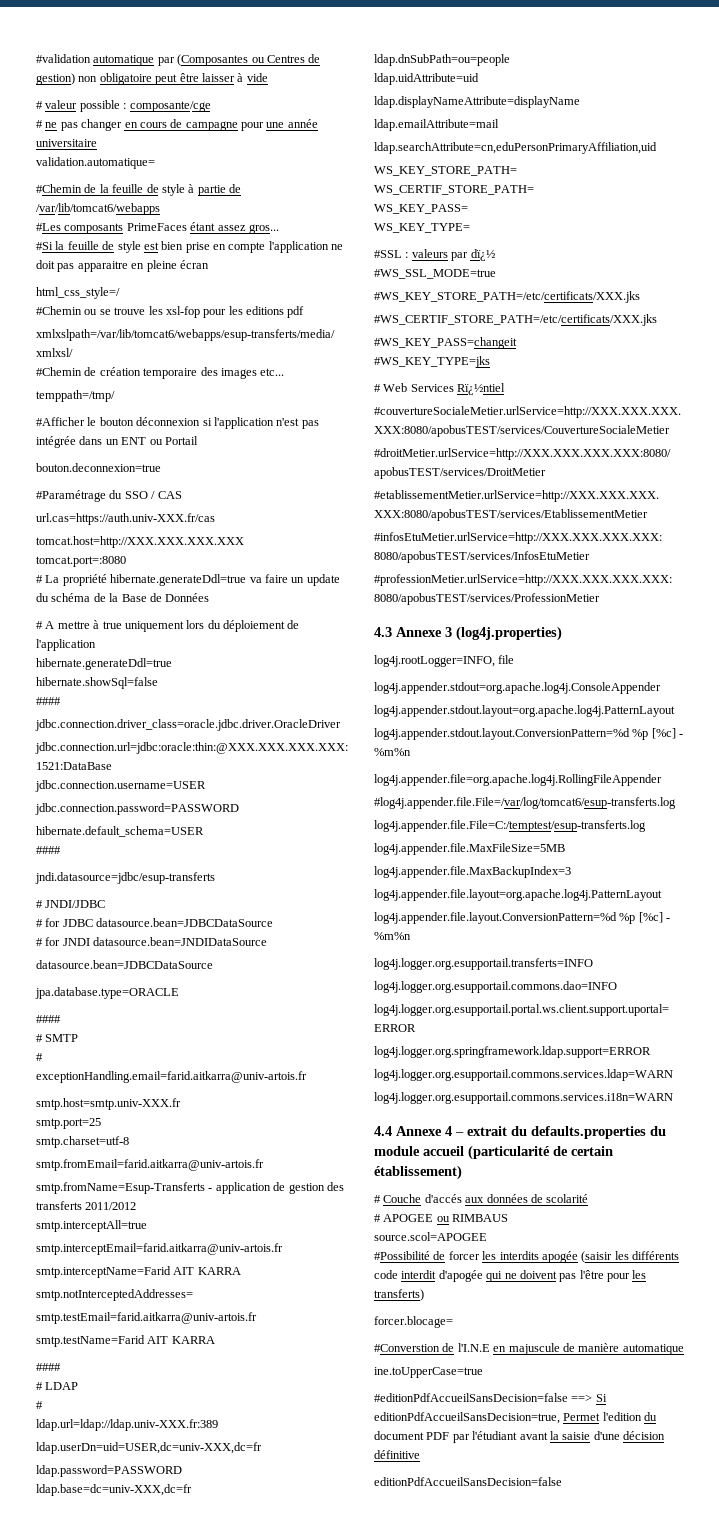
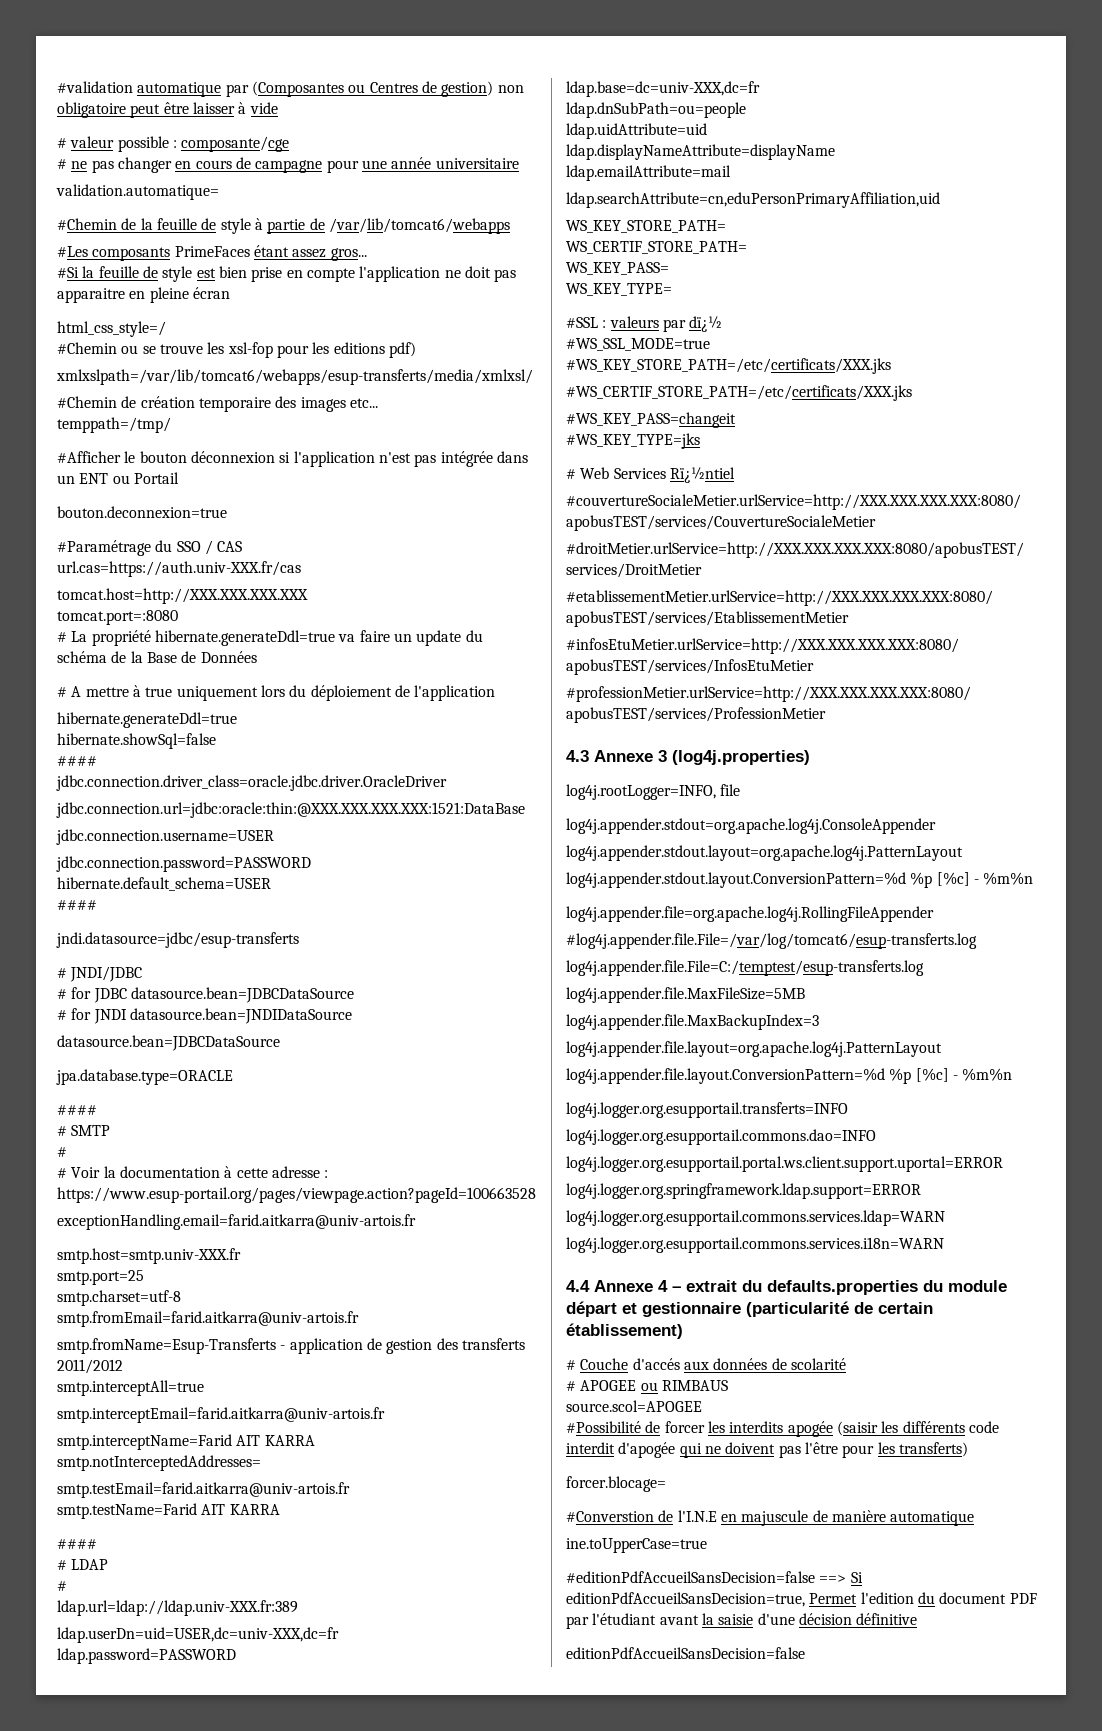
[287,306,305,318] pdf -> [388,342,416,358] pdf)
(43, 1057) none -> [57,1166,329,1178] [57,1187,536,1203] // # Voir la documentation à cette adresse : https://www.esup-portail.org/pages/viewpage.action?pageId=100663528
[423,1146,464,1156] accueil -> [566,1301,741,1317] départ et gestionnaire

